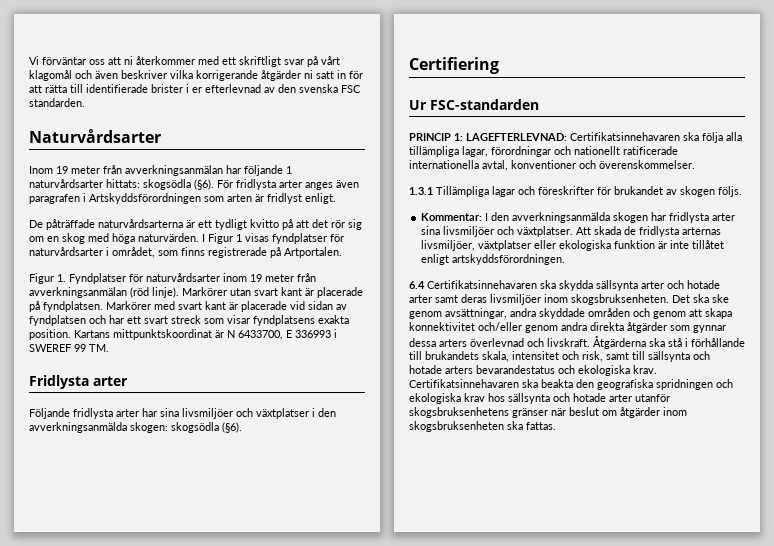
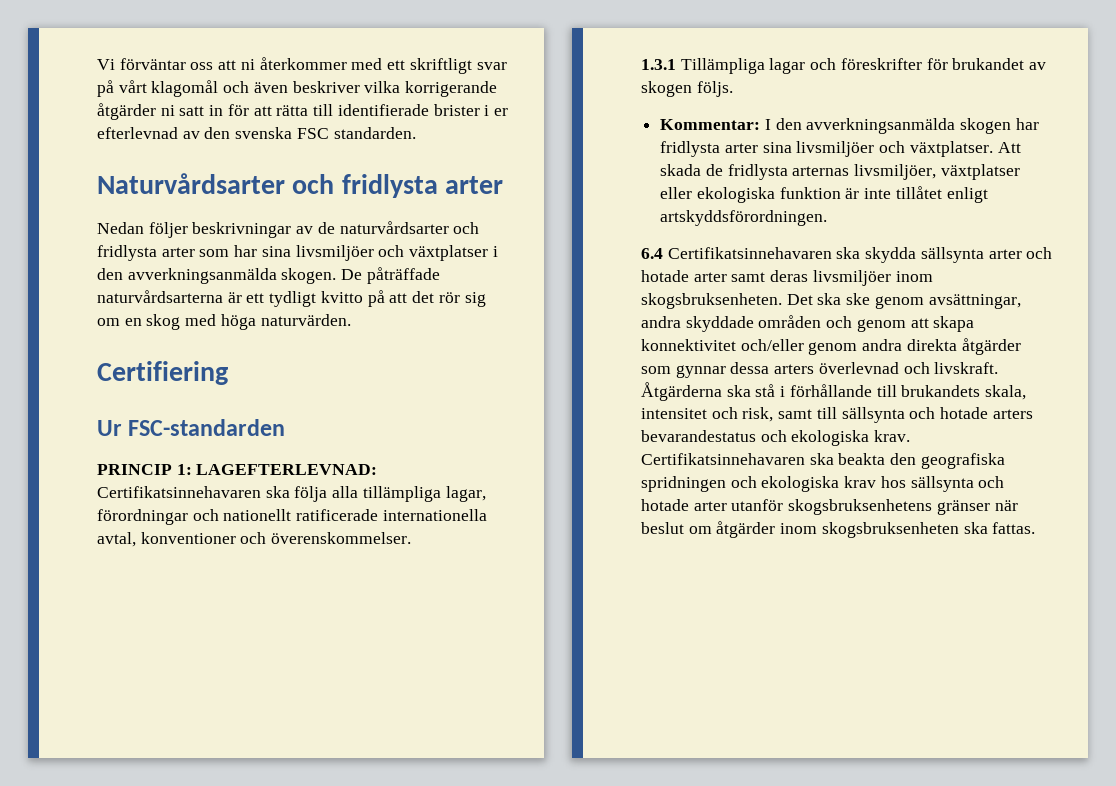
[29,165,292,176] [29,179,359,190] [29,193,336,204] // Inom 19 meter från avverkningsanmälan har följande 1 naturvårdsarter hittats: skogsödla (§6). För fridlysta arter anges även paragrafen i Artskyddsförordningen som arten är fridlyst enligt. // -> [292,174,504,198] [97,221,480,238] [97,245,498,261] [97,268,337,284] och fridlysta arter // Nedan följer beskrivningar av de naturvårdsarter och fridlysta arter som har sina livsmiljöer och växtplatser i den avverkningsanmälda skogen.
[202,233,344,244] [29,247,342,258] [29,273,316,284] [29,287,363,298] [29,301,347,312] [29,315,349,326] [29,329,337,340] [29,344,109,352] [29,375,128,389] [29,408,336,419] [29,422,242,433] I Figur 1 visas fyndplatser för naturvårdsarter i området, som finns registrerade på Artportalen. // Figur 1. Fyndplatser för naturvårdsarter inom 19 meter från avverkningsanmälan (röd linje). Markörer utan svart kant är placerade på fyndplatsen. Markörer med svart kant är placerade vid sidan av fyndplatsen och har ett svart streck som visar fyndplatsens exakta position. Kartans mittpunktskoordinat är N 6433700, E 336993 i SWEREF 99 TM. // Fridlysta arter // Följande fridlysta arter har sina livsmiljöer och växtplatser i den avverkningsanmälda skogen: skogsödla (§6). -> (351, 320) none

